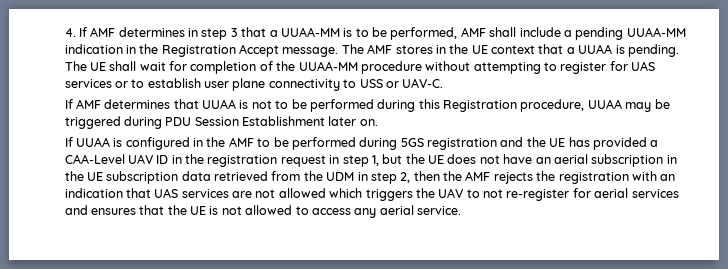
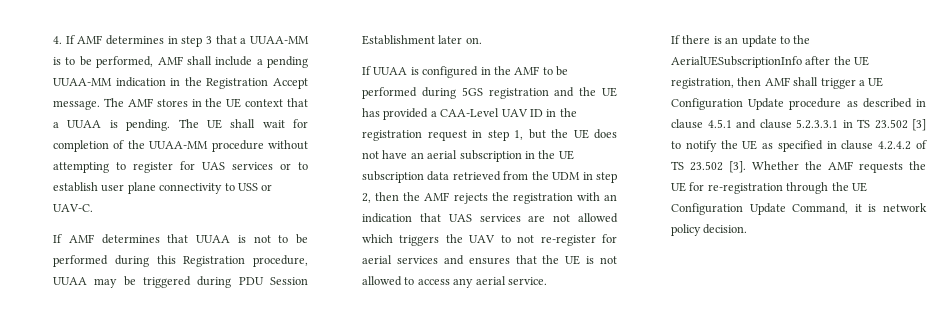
(462, 210) none -> [671,35,811,47] [671,56,870,68] [671,77,884,89] [671,98,926,110] [671,119,926,131] [671,140,927,152] [671,161,926,173] [671,182,867,194] [671,203,927,215] [671,224,748,236] // If there is an update to the AerialUESubscriptionInfo after the UE registration, then AMF shall trigger a UE Configuration Update procedure as described in clause 4.5.1 and clause 5.2.3.3.1 in TS 23.502 [3] to notify the UE as specified in clause 4.2.4.2 of TS 23.502 [3]. Whether the AMF requests the UE for re-registration through the UE Configuration Update Command, it is network policy decision.

